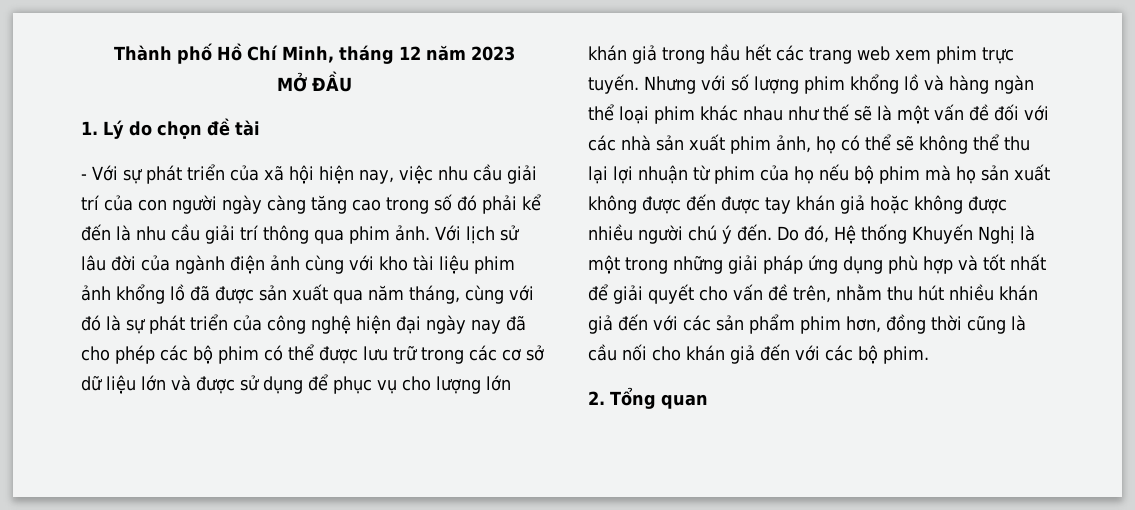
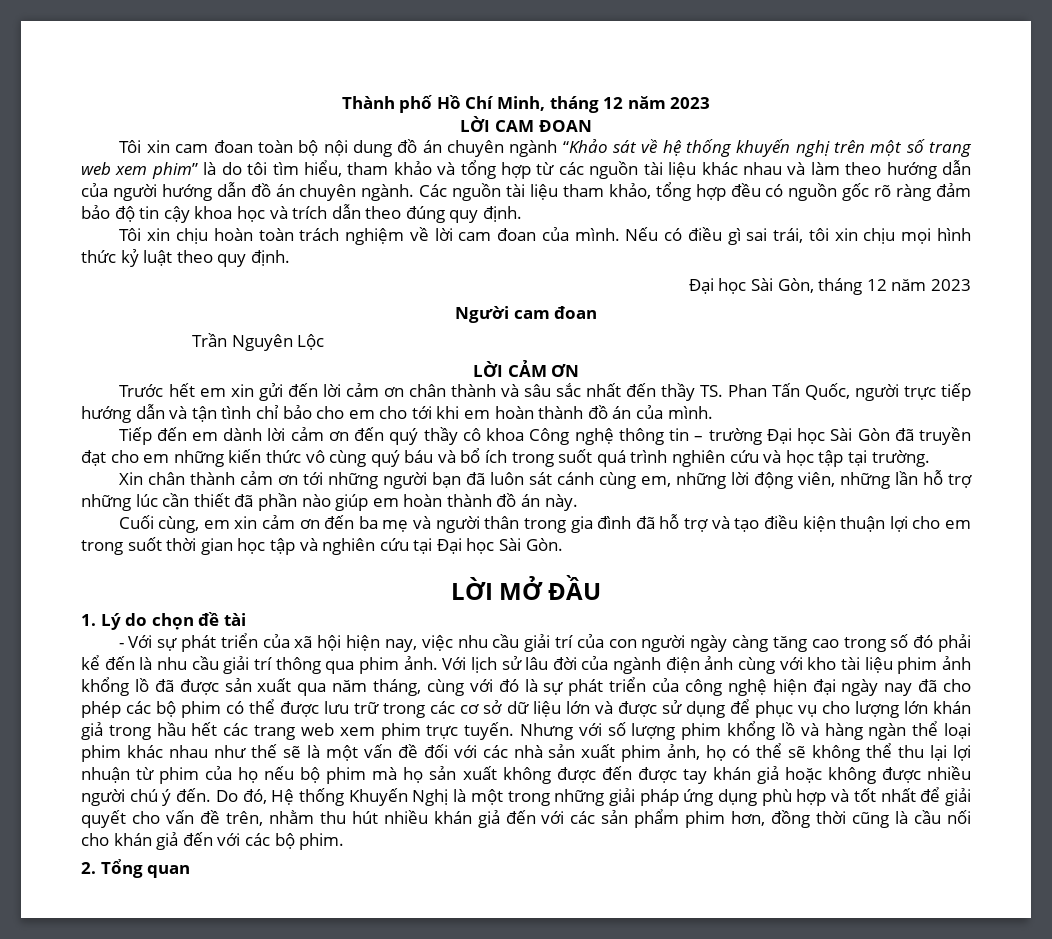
(515, 53) none -> [460,116,592,132] [118,139,972,157] [81,160,971,179] [81,182,971,201] [81,204,523,223] [118,227,971,245] [81,249,290,267] [688,278,972,295] [454,306,598,323] [192,333,325,351] [472,360,580,377] [118,383,972,401] [81,404,713,423] [118,427,971,445] [81,448,930,467] [118,470,973,489] [81,493,578,511] [118,514,971,533] [81,537,563,555] [450,577,493,600] LỜI CAM ĐOAN // Tôi xin cam đoan toàn bộ nội dung đồ án chuyên ngành “Khảo sát về hệ thống khuyến nghị trên một số trang web xem phim” là do tôi tìm hiểu, tham khảo và tổng hợp từ các nguồn tài liệu khác nhau và làm theo hướng dẫn của người hướng dẫn đồ án chuyên ngành. Các nguồn tài liệu tham khảo, tổng hợp đều có nguồn gốc rõ ràng đảm bảo độ tin cậy khoa học và trích dẫn theo đúng quy định. // Tôi xin chịu hoàn toàn trách nghiệm về lời cam đoan của mình. Nếu có điều gì sai trái, tôi xin chịu mọi hình thức kỷ luật theo quy định. // Đại học Sài Gòn, tháng 12 năm 2023 // Người cam đoan // Trần Nguyên Lộc // LỜI CẢM ƠN // Trước hết em xin gửi đến lời cảm ơn chân thành và sâu sắc nhất đến thầy TS. Phan Tấn Quốc, người trực tiếp hướng dẫn và tận tình chỉ bảo cho em cho tới khi em hoàn thành đồ án của mình. // Tiếp đến em dành lời cảm ơn đến quý thầy cô khoa Công nghệ thông tin – trường Đại học Sài Gòn đã truyền đạt cho em những kiến thức vô cùng quý báu và bổ ích trong suốt quá trình nghiên cứu và học tập tại trường. // Xin chân thành cảm ơn tới những người bạn đã luôn sát cánh cùng em, những lời động viên, những lần hỗ trợ những lúc cần thiết đã phần nào giúp em hoàn thành đồ án này. // Cuối cùng, em xin cảm ơn đến ba mẹ và người thân trong gia đình đã hỗ trợ và tạo điều kiện thuận lợi cho em trong suốt thời gian học tập và nghiên cứu tại Đại học Sài Gòn. // LỜI

